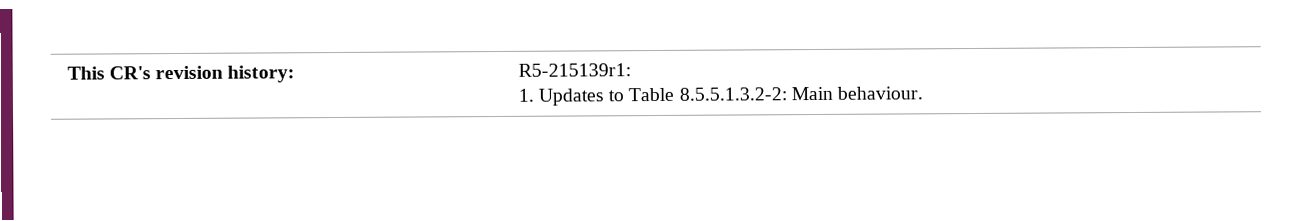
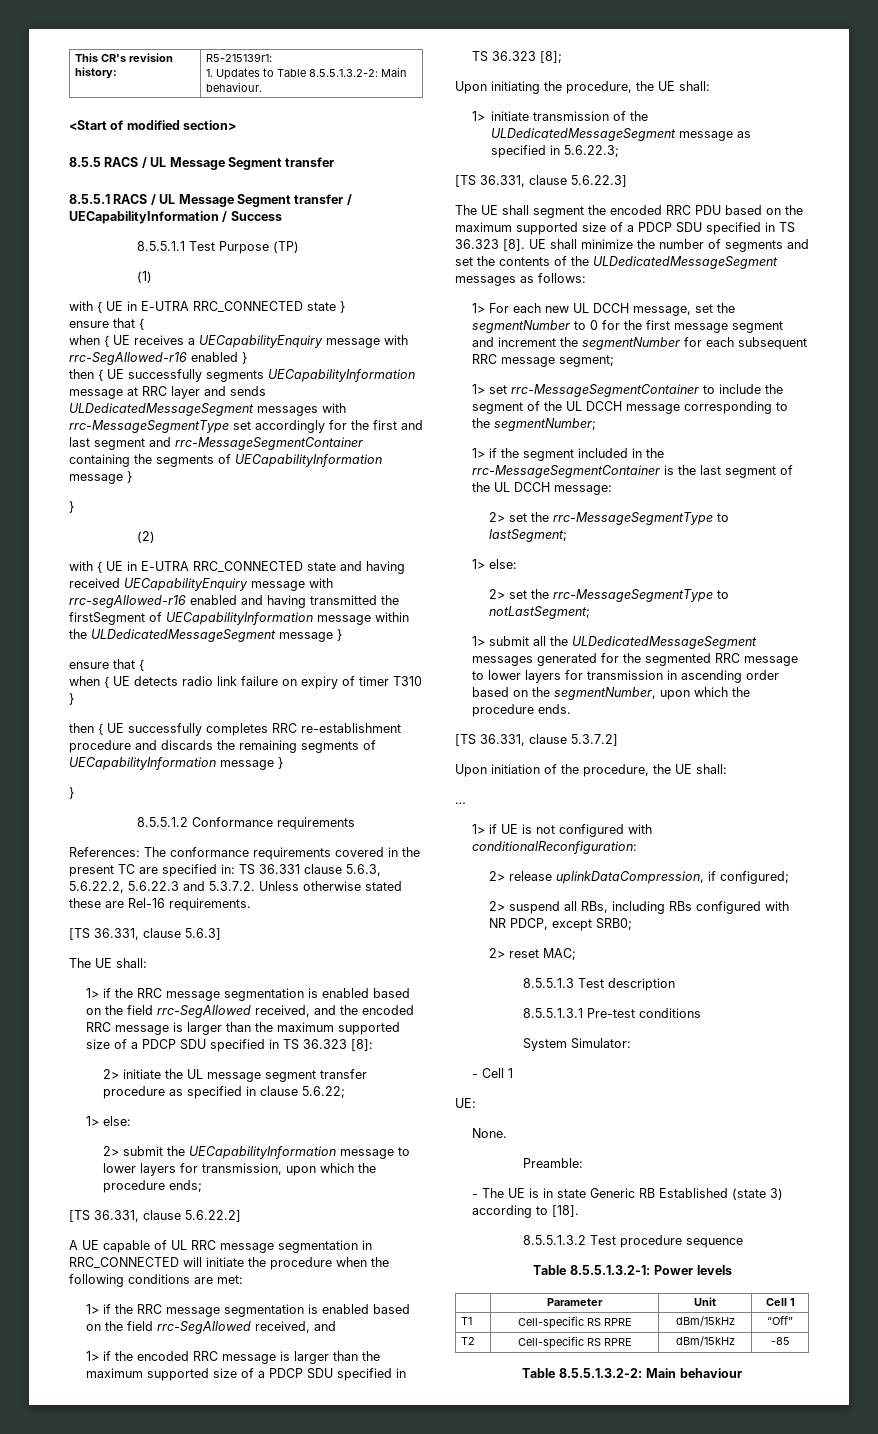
(924, 93) none -> [69,120,237,130] [69,157,335,170] [69,194,352,207] [69,211,282,224] [137,241,300,254] [137,271,153,283] [69,301,345,313] [69,318,144,330] [69,335,408,348] [69,352,247,365] [69,369,415,382] [69,386,266,399] [69,403,346,416] [69,420,423,433] [69,437,363,450] [69,454,382,467] [69,471,132,484] [69,501,74,513] [137,531,156,543] [69,561,405,574] [69,578,333,591] [69,595,399,608] [69,612,409,625] [69,629,342,642] [69,659,144,671] [69,676,422,689] [69,693,74,705] [69,723,401,736] [69,740,376,753] [69,757,283,770] [69,787,74,799] [137,817,356,830] [69,847,420,860] [69,864,381,877] [69,881,402,893] [69,898,251,911] [69,928,221,940] [69,958,147,968] [86,988,411,1001] [86,1005,415,1018] [86,1022,401,1035] [86,1039,374,1052] [103,1069,368,1082] [103,1086,346,1099] [86,1116,132,1126] [103,1146,411,1159] [103,1163,377,1176] [103,1180,203,1193] [69,1210,241,1222] [69,1240,372,1253] [69,1257,389,1270] [69,1274,243,1287] [86,1304,411,1317] [86,1321,337,1334] [86,1351,381,1364] [86,1368,407,1381] [472,51,563,63] [455,81,710,94] [472,111,649,121] [491,128,752,141] [491,145,620,158] [455,175,627,187] [455,205,803,218] [455,222,795,235] [455,239,809,252] [455,256,778,269] [455,273,586,286] [472,303,736,316] [472,320,784,333] [472,337,808,350] [472,354,615,367] [472,384,784,397] [472,401,789,414] [472,418,597,431] [472,448,665,461] [472,465,794,478] [472,482,613,495] [489,512,730,525] [489,529,568,542] [472,559,518,569] [489,589,730,602] [489,606,591,619] [472,636,758,649] [472,653,799,666] [472,670,780,683] [472,687,751,700] [472,704,572,717] [455,734,618,746] [455,764,727,777] [455,802,466,804] [472,824,653,837] [472,841,638,854] [489,871,790,884] [489,901,790,914] [489,918,633,931] [489,948,577,960] [523,978,676,991] [523,1008,702,1018] [523,1038,632,1051] [472,1068,514,1078] [455,1098,476,1108] [472,1128,508,1138] [523,1158,584,1168] [472,1188,784,1200] [472,1205,580,1218] [523,1235,744,1248] [532,1265,732,1275] [547,1298,603,1306] [694,1297,716,1306] [765,1298,795,1306] [461,1317,473,1325] [517,1316,632,1329] [675,1316,735,1326] [767,1316,793,1325] [461,1337,476,1345] [517,1336,632,1349] [675,1336,735,1346] [770,1337,790,1345] [522,1368,742,1378] // <Start of modified section> // 8.5.5 RACS / UL Message Segment transfer // 8.5.5.1 RACS / UL Message Segment transfer / UECapabilityInformation / Success // 8.5.5.1.1 Test Purpose (TP) // (1) // with { UE in E-UTRA RRC_CONNECTED state } // ensure that { // when { UE receives a UECapabilityEnquiry message with rrc-SegAllowed-r16 enabled } // then { UE successfully segments UECapabilityInformation message at RRC layer and sends ULDedicatedMessageSegment messages with rrc-MessageSegmentType set accordingly for the first and last segment and rrc-MessageSegmentContainer containing the segments of UECapabilityInformation message } // } // (2) // with { UE in E-UTRA RRC_CONNECTED state and having received UECapabilityEnquiry message with rrc-segAllowed-r16 enabled and having transmitted the firstSegment of UECapabilityInformation message within the ULDedicatedMessageSegment message } // ensure that { // when { UE detects radio link failure on expiry of timer T310 } // then { UE successfully completes RRC re-establishment procedure and discards the remaining segments of UECapabilityInformation message } // } // 8.5.5.1.2 Conformance requirements // References: The conformance requirements covered in the present TC are specified in: TS 36.331 clause 5.6.3, 5.6.22.2, 5.6.22.3 and 5.3.7.2. Unless otherwise stated these are Rel-16 requirements. // [TS 36.331, clause 5.6.3] // The UE shall: // 1> if the RRC message segmentation is enabled based on the field rrc-SegAllowed received, and the encoded RRC message is larger than the maximum supported size of a PDCP SDU specified in TS 36.323 [8]: // 2> initiate the UL message segment transfer procedure as specified in clause 5.6.22; // 1> else: // 2> submit the UECapabilityInformation message to lower layers for transmission, upon which the procedure ends; // [TS 36.331, clause 5.6.22.2] // A UE capable of UL RRC message segmentation in RRC_CONNECTED will initiate the procedure when the following conditions are met: // 1> if the RRC message segmentation is enabled based on the field rrc-SegAllowed received, and // 1> if the encoded RRC message is larger than the maximum supported size of a PDCP SDU specified in TS 36.323 [8]; // Upon initiating the procedure, the UE shall: // 1> initiate transmission of the ULDedicatedMessageSegment message as specified in 5.6.22.3; // [TS 36.331, clause 5.6.22.3] // The UE shall segment the encoded RRC PDU based on the maximum supported size of a PDCP SDU specified in TS 36.323 [8]. UE shall minimize the number of segments and set the contents of the ULDedicatedMessageSegment messages as follows: // 1> For each new UL DCCH message, set the segmentNumber to 0 for the first message segment and increment the segmentNumber for each subsequent RRC message segment; // 1> set rrc-MessageSegmentContainer to include the segment of the UL DCCH message corresponding to the segmentNumber; // 1> if the segment included in the rrc-MessageSegmentContainer is the last segment of the UL DCCH message: // 2> set the rrc-MessageSegmentType to lastSegment; // 1> else: // 2> set the rrc-MessageSegmentType to notLastSegment; // 1> submit all the ULDedicatedMessageSegment messages generated for the segmented RRC message to lower layers for transmission in ascending order based on the segmentNumber, upon which the procedure ends. // [TS 36.331, clause 5.3.7.2] // Upon initiation of the procedure, the UE shall: // … // 1> if UE is not configured with conditionalReconfiguration: // 2> release uplinkDataCompression, if configured; // 2> suspend all RBs, including RBs configured with NR PDCP, except SRB0; // 2> reset MAC; // 8.5.5.1.3 Test description // 8.5.5.1.3.1 Pre-test conditions // System Simulator: // - Cell 1 // UE: // None. // Preamble: // - The UE is in state Generic RB Established (state 3) according to [18]. // 8.5.5.1.3.2 Test procedure sequence // Table 8.5.5.1.3.2-1: Power levels // | Parameter | Unit | Cell 1 // T1 | Cell-specific RS RPRE | dBm/15kHz | “Off” // T2 | Cell-specific RS RPRE | dBm/15kHz | -85 // Table 8.5.5.1.3.2-2: Main behaviour

